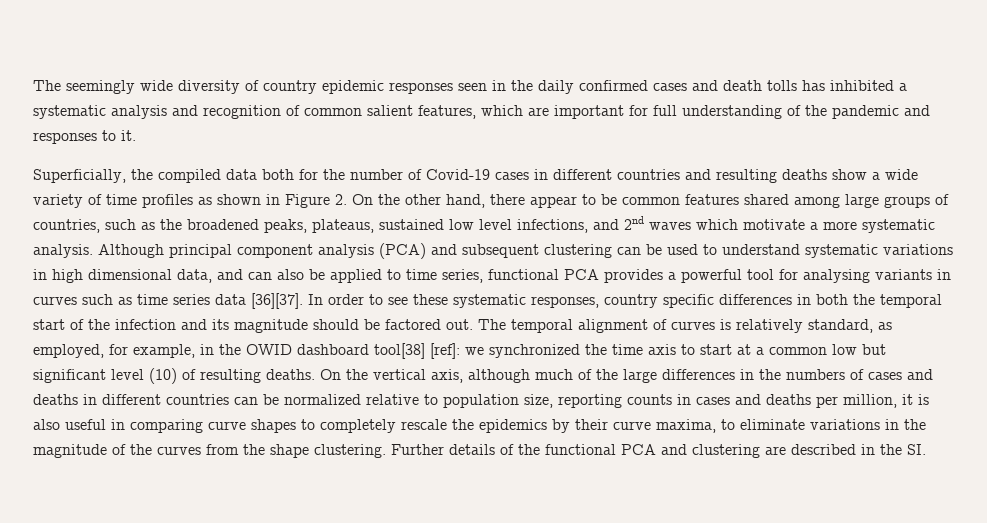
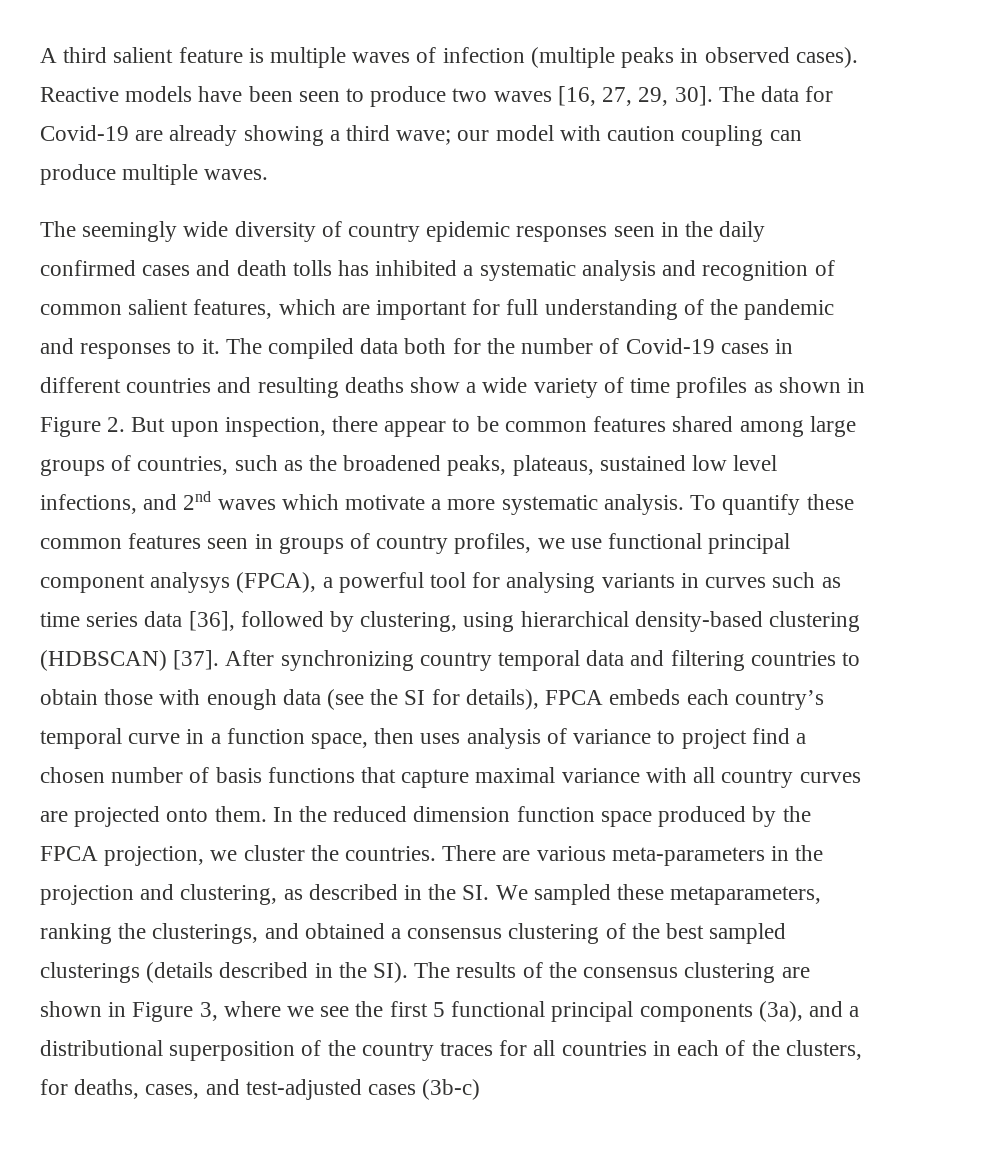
(33, 85) none -> [40,47,858,68] [40,86,834,107] [40,125,802,146] [40,164,269,185] A third salient feature is multiple waves of infection (multiple peaks in observed cases). Reactive models have been seen to produce two waves [16, 27, 29, 30]. The data for Covid-19 are already showing a third wave; our model with caution coupling can produce multiple waves. //
[33,169,153,183] // Superficially, the -> [225,338,262,354] The
[352,194,485,208] On the other hand, -> [131,417,326,437] But upon inspection,
[98,243,953,259] [33,269,663,283] Although principal component analysis (PCA) and subsequent clustering can be used to understand systematic variations in high dimensional data, and can also be applied to time series, functional PCA provides -> [690,494,854,515] [40,533,791,554] [40,572,317,593] To quantify these common features seen in groups of country profiles, we use functional principal component analysys (FPCA),
[251,293,942,309] [33,319,892,333] [33,343,886,359] [33,368,933,384] [33,394,929,408] [33,419,926,433] [33,444,926,458] [36][37]. In order to see these systematic responses, country specific differences in both the temporal start of the infection and its magnitude should be factored out. The temporal alignment of curves is relatively standard, as employed, for example, in the OWID dashboard tool[38] [ref]: we synchronized the time axis to start at a common low but significant level (10) of resulting deaths. On the vertical axis, although much of the large differences in the numbers of cases and deaths in different countries can be normalized relative to population size, reporting counts in cases and deaths per million, it is also useful in comparing curve shapes to completely rescale the epidemics by their curve maxima, to eliminate variations in the magnitude of the curves from the shape clustering. Further details of the functional PCA and clustering are described in the SI. -> [188,611,861,632] [40,650,861,671] [40,689,824,710] [40,728,806,749] [40,767,861,788] [40,806,811,827] [40,845,824,866] [40,884,822,905] [40,923,787,944] [40,962,810,983] [40,1001,860,1022] [40,1040,862,1061] [40,1079,481,1100] [36], followed by clustering, using hierarchical density-based clustering (HDBSCAN) [37]. After synchronizing country temporal data and filtering countries to obtain those with enough data (see the SI for details), FPCA embeds each country’s temporal curve in a function space, then uses analysis of variance to project find a chosen number of basis functions that capture maximal variance with all country curves are projected onto them. In the reduced dimension function space produced by the FPCA projection, we cluster the countries. There are various meta-parameters in the projection and clustering, as described in the SI. We sampled these metaparameters, ranking the clusterings, and obtained a consensus clustering of the best sampled clusterings (details described in the SI). The results of the consensus clustering are shown in Figure 3, where we see the first 5 functional principal components (3a), and a distributional superposition of the country traces for all countries in each of the clusters, for deaths, cases, and test-adjusted cases (3b-c)

